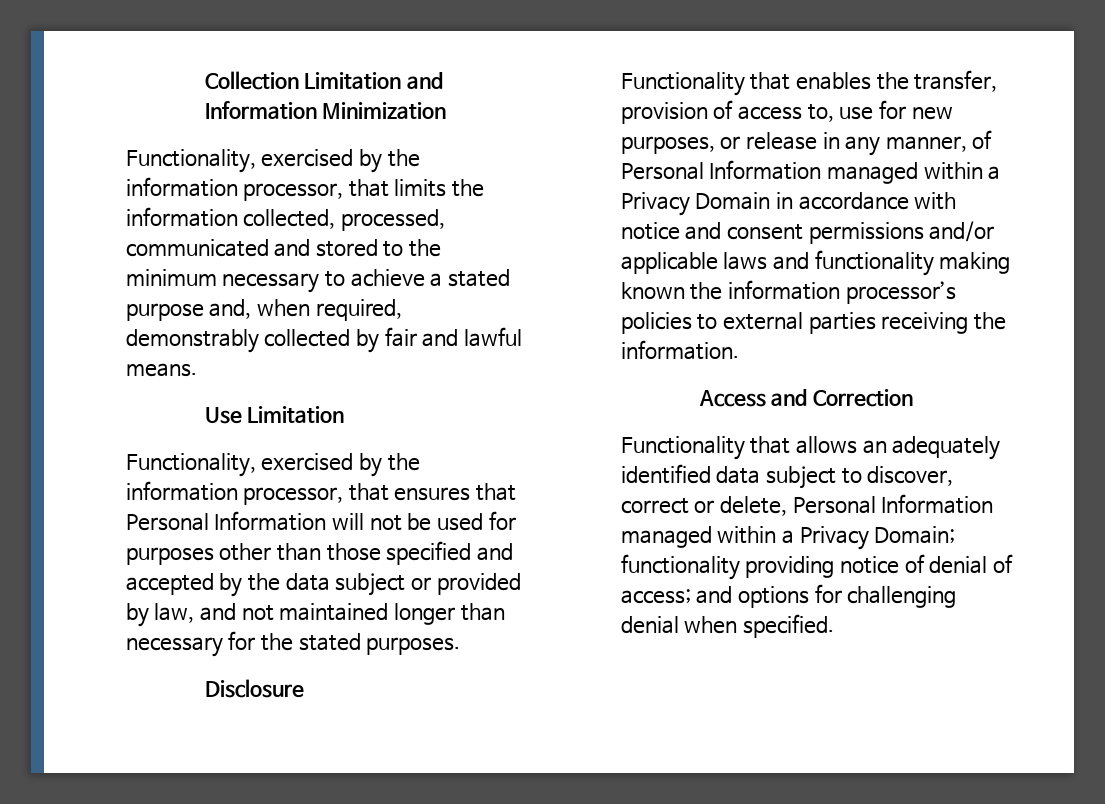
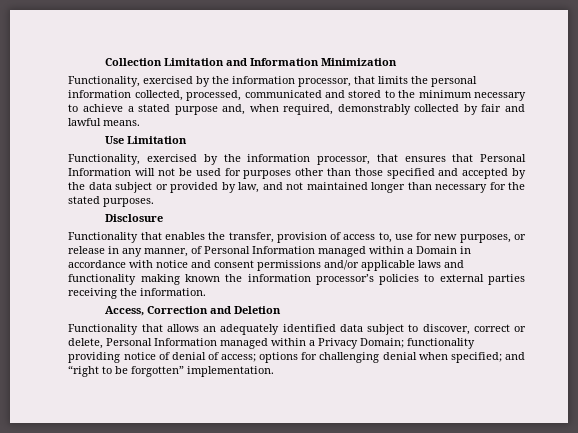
(485, 188) none -> [431,76,478,87] personal
[620,192,690,216] Privacy -> (414, 251) none
[698,389,913,407] Access and Correction -> [105,306,282,316] Access, Correction and Deletion
[696,586,733,604] and -> (257, 358) none
[742,614,834,638] specified. -> [450,352,525,363] [68,365,275,377] specified; and “right to be forgotten” implementation.

